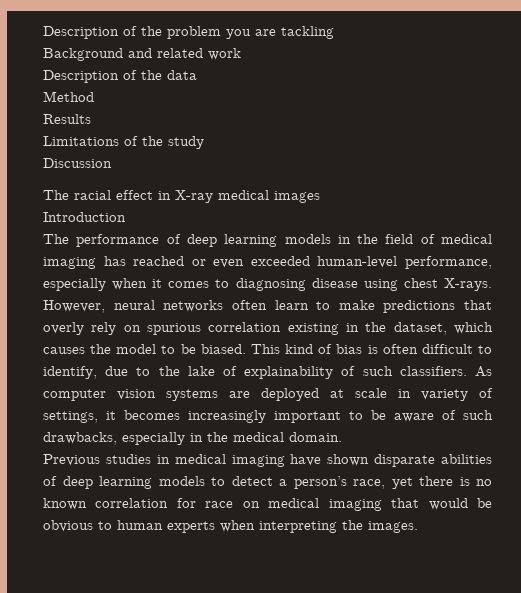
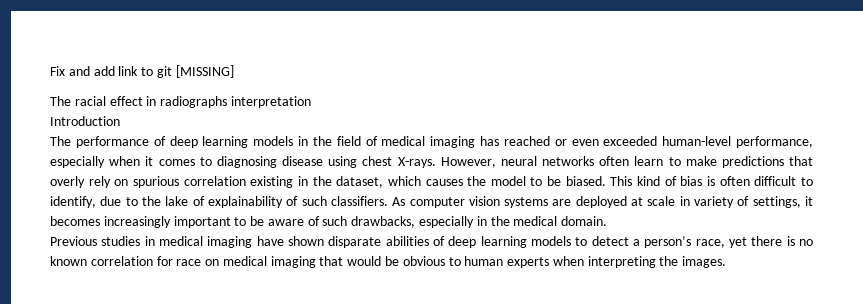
[43,26,334,39] [43,48,241,61] [43,70,197,83] [43,91,94,102] [43,114,91,124] [43,136,204,149] [43,158,112,168] Description of the problem you are tackling // Background and related work // Description of the data // Method // Results // Limitations of the study // Discussion -> [50,65,234,78] Fix and add link to git [MISSING]
[175,190,320,203] X-ray medical images -> [160,96,311,108] radiographs interpretation

